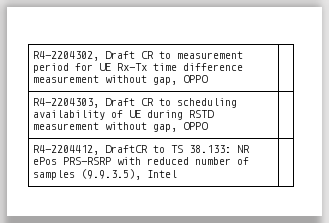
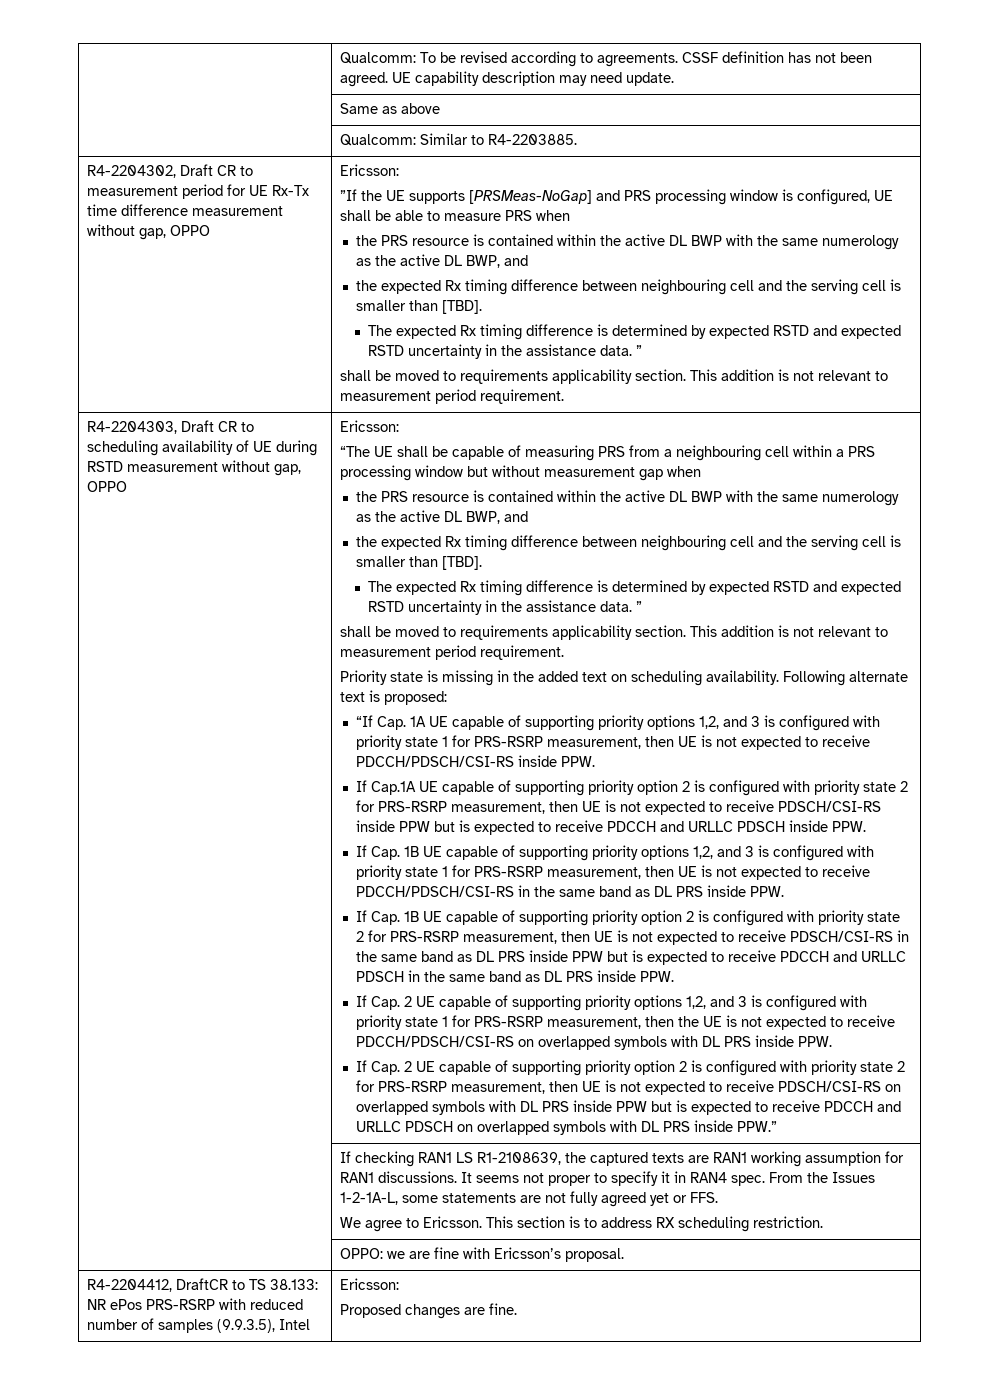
(32, 56) none -> [340,51,873,67] [340,71,675,87] [340,103,441,114] [340,133,578,146] | Qualcomm: To be revised according to agreements. CSSF definition has not been agreed. UE capability description may need update. // | Same as above // | Qualcomm: Similar to R4-2203885. //
(208, 79) none -> [340,164,400,176] [340,189,894,205] [340,210,571,221] [356,234,900,250] [356,254,529,268] [356,279,902,295] [356,300,483,314] [367,324,901,340] [367,344,642,359] [340,369,889,384] [340,389,565,404] Ericsson: // ”If the UE supports [PRSMeas-NoGap] and PRS processing window is configured, UE shall be able to measure PRS when // the PRS resource is contained within the active DL BWP with the same numerology as the active DL BWP, and // the expected Rx timing difference between neighbouring cell and the serving cell is smaller than [TBD]. // The expected Rx timing difference is determined by expected RSTD and expected RSTD uncertainty in the assistance data. ” // shall be moved to requirements applicability section. This addition is not relevant to measurement period requirement.
(208, 126) none -> [340,420,400,432] [340,445,876,461] [340,465,702,481] [356,490,900,506] [356,510,529,524] [356,535,902,551] [356,556,483,570] [367,580,901,596] [367,600,642,615] [340,625,889,640] [340,645,565,660] [340,670,909,686] [340,690,448,705] [356,715,881,731] [356,735,871,750] [356,755,596,767] [356,780,909,796] [356,800,882,815] [356,820,867,835] [356,845,875,861] [356,865,871,880] [356,885,785,897] [356,910,901,926] [356,930,910,945] [356,950,907,965] [356,970,675,982] [356,995,868,1011] [356,1015,896,1030] [356,1035,833,1050] [356,1060,906,1076] [356,1080,902,1095] [356,1100,902,1115] [356,1120,778,1135] [340,1151,905,1167] [340,1171,876,1186] [340,1191,719,1207] [340,1216,824,1232] [340,1247,625,1262] Ericsson: // “The UE shall be capable of measuring PRS from a neighbouring cell within a PRS processing window but without measurement gap when // the PRS resource is contained within the active DL BWP with the same numerology as the active DL BWP, and // the expected Rx timing difference between neighbouring cell and the serving cell is smaller than [TBD]. // The expected Rx timing difference is determined by expected RSTD and expected RSTD uncertainty in the assistance data. ” // shall be moved to requirements applicability section. This addition is not relevant to measurement period requirement. // Priority state is missing in the added text on scheduling availability. Following alternate text is proposed: // “If Cap. 1A UE capable of supporting priority options 1,2, and 3 is configured with priority state 1 for PRS-RSRP measurement, then UE is not expected to receive PDCCH/PDSCH/CSI-RS inside PPW. // If Cap.1A UE capable of supporting priority option 2 is configured with priority state 2 for PRS-RSRP measurement, then UE is not expected to receive PDSCH/CSI-RS inside PPW but is expected to receive PDCCH and URLLC PDSCH inside PPW. // If Cap. 1B UE capable of supporting priority options 1,2, and 3 is configured with priority state 1 for PRS-RSRP measurement, then UE is not expected to receive PDCCH/PDSCH/CSI-RS in the same band as DL PRS inside PPW. // If Cap. 1B UE capable of supporting priority option 2 is configured with priority state 2 for PRS-RSRP measurement, then UE is not expected to receive PDSCH/CSI-RS in the same band as DL PRS inside PPW but is expected to receive PDCCH and URLLC PDSCH in the same band as DL PRS inside PPW. // If Cap. 2 UE capable of supporting priority options 1,2, and 3 is configured with priority state 1 for PRS-RSRP measurement, then the UE is not expected to receive PDCCH/PDSCH/CSI-RS on overlapped symbols with DL PRS inside PPW. // If Cap. 2 UE capable of supporting priority option 2 is configured with priority state 2 for PRS-RSRP measurement, then UE is not expected to receive PDSCH/CSI-RS on overlapped symbols with DL PRS inside PPW but is expected to receive PDCCH and URLLC PDSCH on overlapped symbols with DL PRS inside PPW.” // | If checking RAN1 LS R1-2108639, the captured texts are RAN1 working assumption for RAN1 discussions. It seems not proper to specify it in RAN4 spec. From the Issues 1-2-1A-L, some statements are not fully agreed yet or FFS. // We agree to Ericsson. This section is to address RX scheduling restriction. // | OPPO: we are fine with Ericsson’s proposal.
(177, 174) none -> [340,1278,400,1290] [340,1303,518,1319] Ericsson: // Proposed changes are fine.

